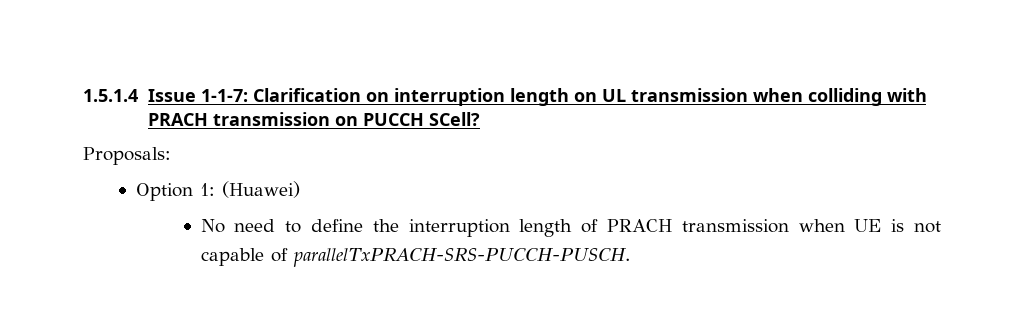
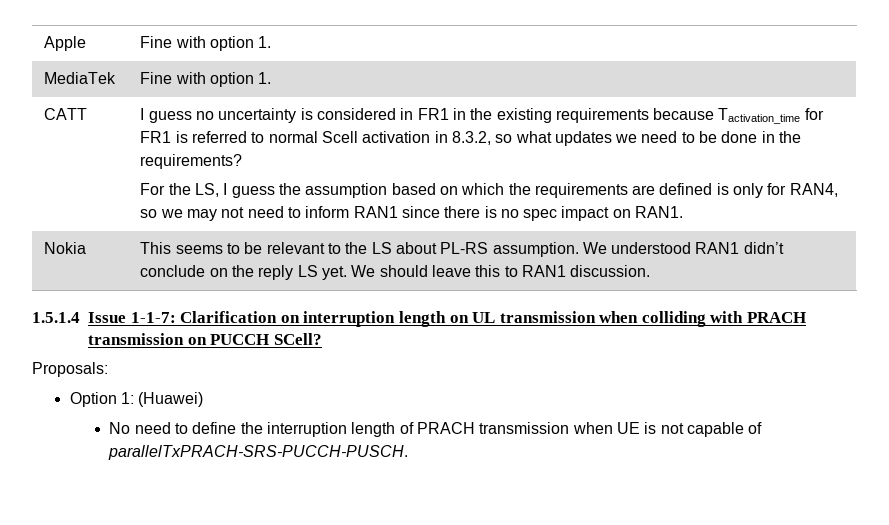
(83, 95) none -> [44,36,87,51] [140,36,272,51] [44,72,117,84] [140,72,272,87] [44,108,88,120] [140,108,824,124] [140,131,802,146] [140,154,243,169] [140,183,838,198] [140,206,684,221] [44,242,87,254] [140,242,784,257] [140,265,651,280] Apple | Fine with option 1. // MediaTek | Fine with option 1. // CATT | I guess no uncertainty is considered in FR1 in the existing requirements because Tactivation_time for FR1 is referred to normal Scell activation in 8.3.2, so what updates we need to be done in the requirements? // For the LS, I guess the assumption based on which the requirements are defined is only for RAN4, so we may not need to inform RAN1 since there is no spec impact on RAN1. // Nokia | This seems to be relevant to the LS about PL-RS assumption. We understood RAN1 didn’t conclude on the reply LS yet. We should leave this to RAN1 discussion. //

